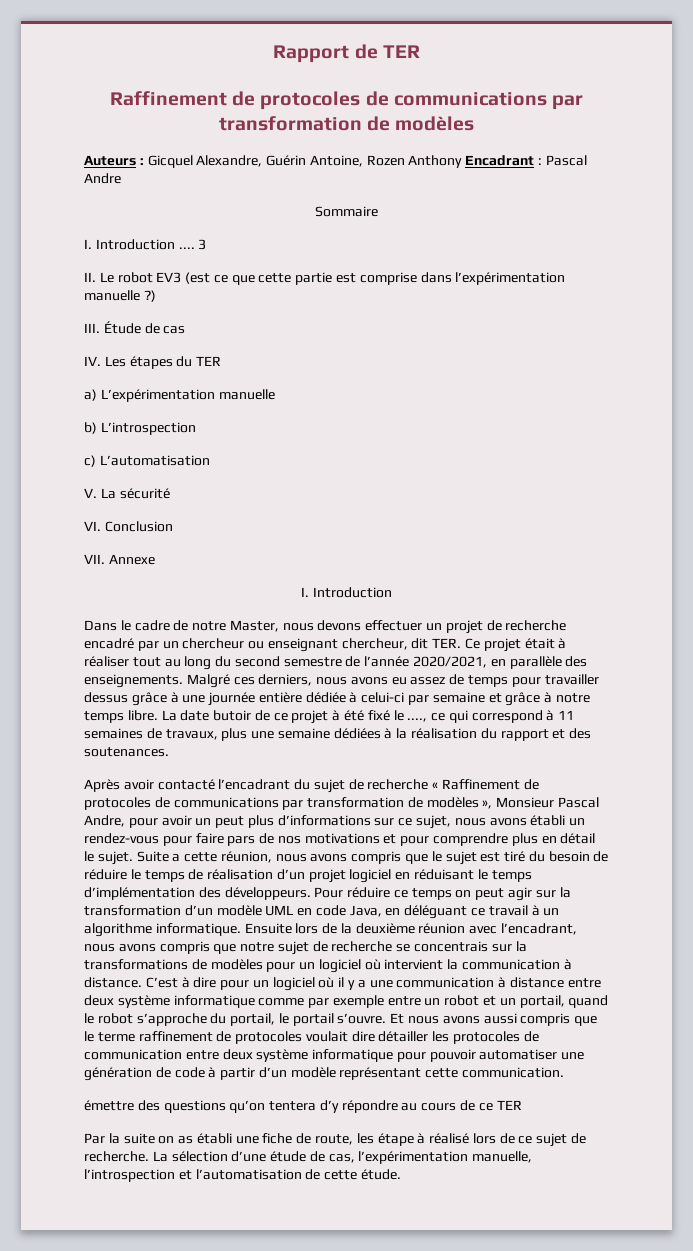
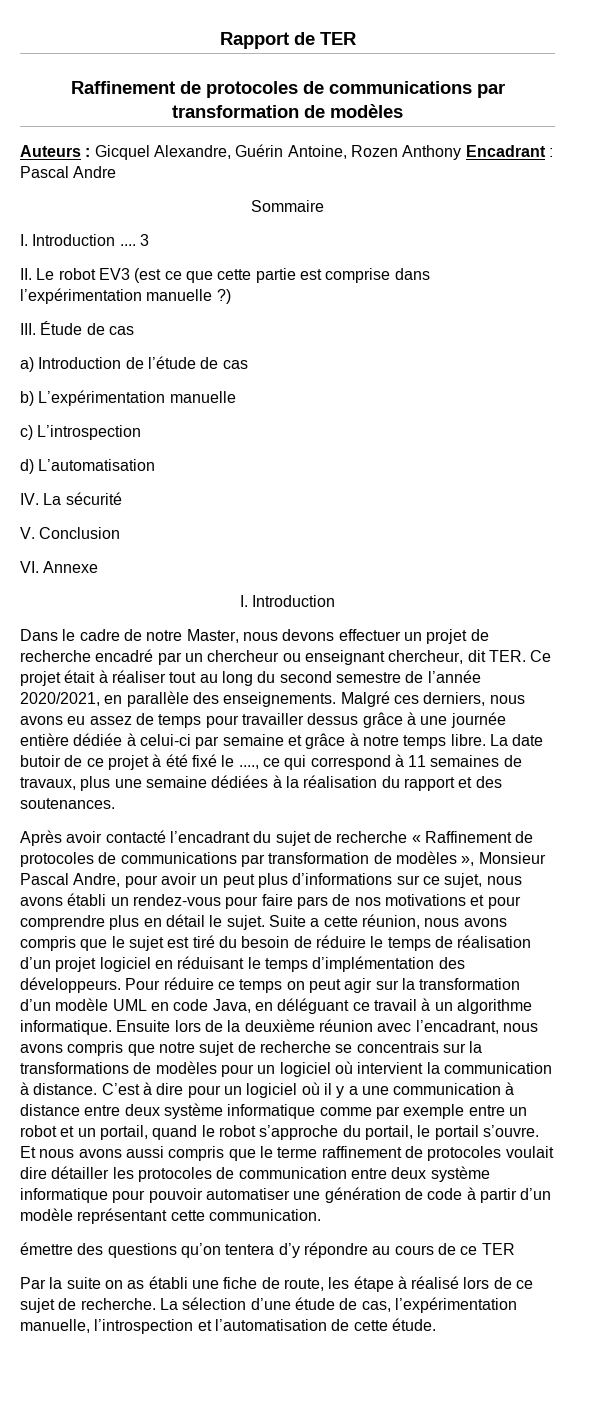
[84,356,222,369] [84,389,97,401] IV. Les étapes du TER // a) -> [20,356,248,372] [20,391,34,406] a) Introduction de l’étude de cas // b)
[84,422,97,434] b) -> [20,425,33,440] c)
[84,455,96,467] c) -> [20,459,34,474] d)
[84,488,97,498] V. -> [20,493,39,505] IV.
[84,521,101,531] VI. -> [20,527,35,539] V.
[84,554,105,564] VII. -> [20,561,39,573] VI.

